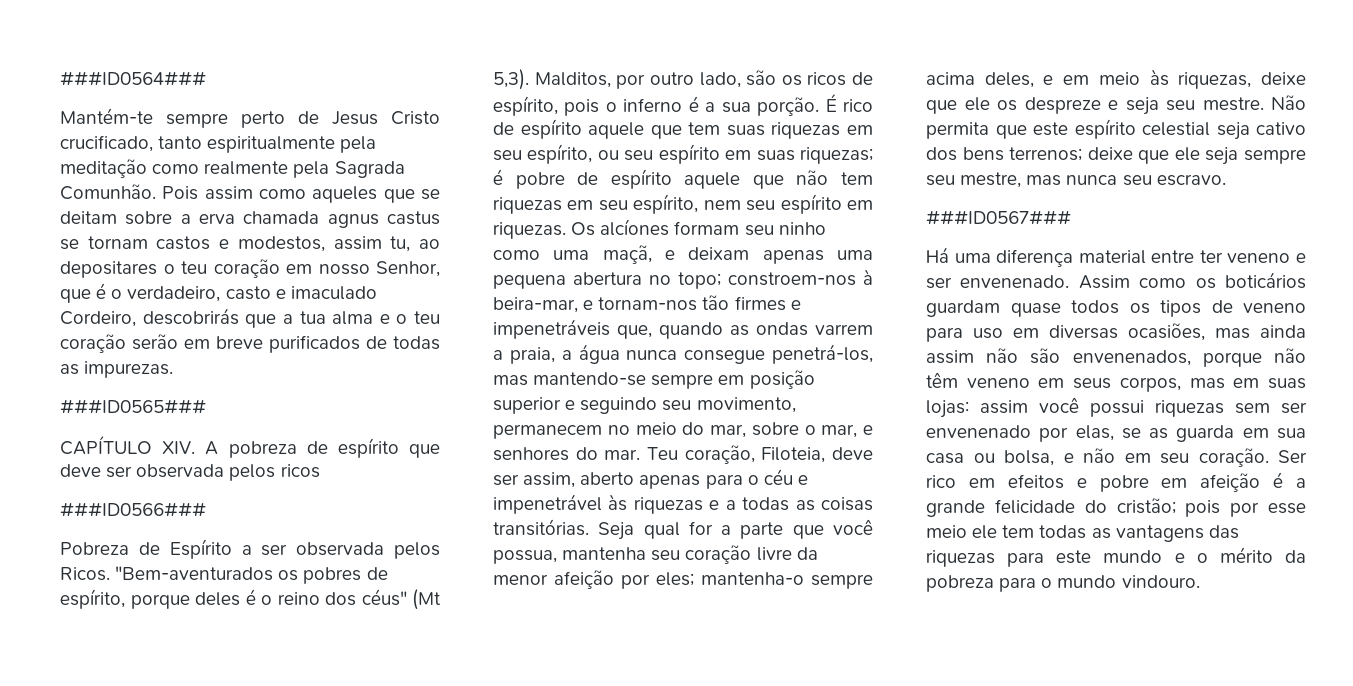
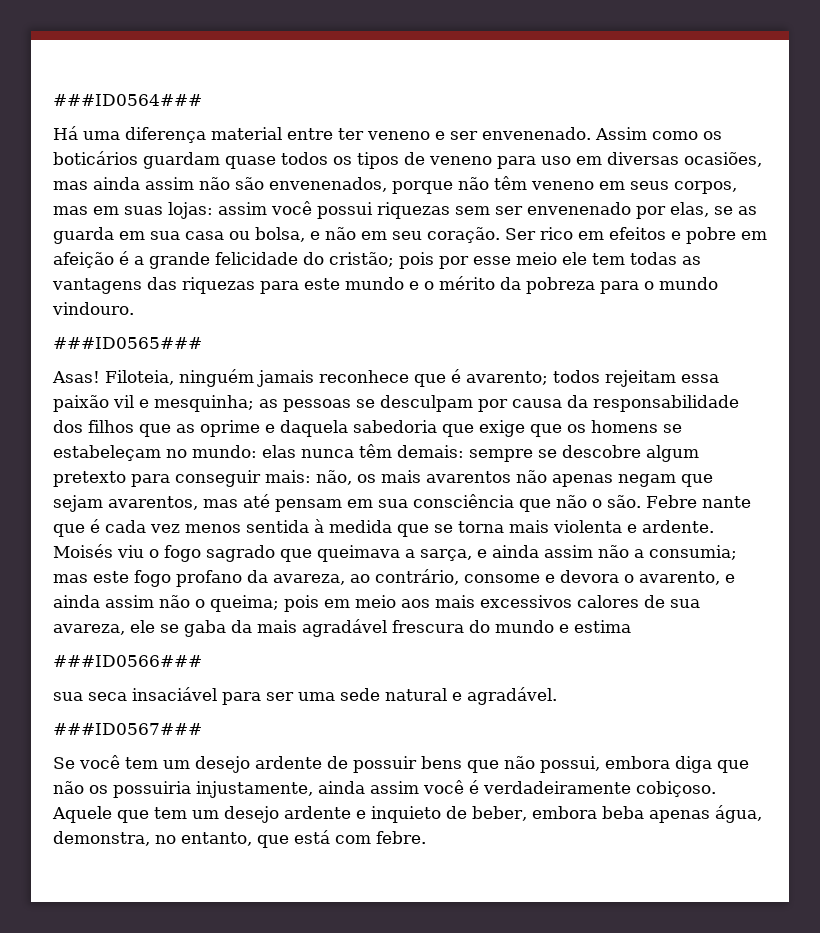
[60,108,440,128] [60,135,377,153] [60,159,405,178] [60,184,440,203] [60,211,440,228] [60,236,441,252] [60,259,440,278] [60,283,377,303] [60,308,440,328] [60,334,440,353] [60,361,174,378] [60,399,206,414] [60,435,441,458] [60,464,320,481] [60,502,206,517] [60,539,441,559] [60,566,388,584] [60,589,441,610] [493,69,873,90] [493,93,874,116] [493,119,873,139] [493,144,874,164] [493,169,873,189] [493,194,873,214] [493,219,826,239] [493,245,873,264] [493,269,873,289] [493,295,801,313] [493,319,873,339] [493,344,873,364] [493,370,815,389] [493,397,796,414] [493,422,873,439] [493,445,874,464] [493,469,808,489] [493,494,873,514] [493,519,873,540] [493,545,818,564] [493,570,873,589] [926,69,1306,89] [926,95,1306,115] [926,119,1306,140] [926,147,1306,165] [926,172,1226,188] [926,210,1071,225] // Mantém-te sempre perto de Jesus Cristo crucificado, tanto espiritualmente pela meditação como realmente pela Sagrada Comunhão. Pois assim como aqueles que se deitam sobre a erva chamada agnus castus se tornam castos e modestos, assim tu, ao depositares o teu coração em nosso Senhor, que é o verdadeiro, casto e imaculado Cordeiro, descobrirás que a tua alma e o teu coração serão em breve purificados de todas as impurezas. // ###ID0565### // CAPÍTULO XIV. A pobreza de espírito que deve ser observada pelos ricos // ###ID0566### // Pobreza de Espírito a ser observada pelos Ricos. "Bem-aventurados os pobres de espírito, porque deles é o reino dos céus" (Mt 5,3). Malditos, por outro lado, são os ricos de espírito, pois o inferno é a sua porção. É rico de espírito aquele que tem suas riquezas em seu espírito, ou seu espírito em suas riquezas; é pobre de espírito aquele que não tem riquezas em seu espírito, nem seu espírito em riquezas. Os alcíones formam seu ninho como uma maçã, e deixam apenas uma pequena abertura no topo; constroem-nos à beira-mar, e tornam-nos tão firmes e impenetráveis que, quando as ondas varrem a praia, a água nunca consegue penetrá-los, mas mantendo-se sempre em posição superior e seguindo seu movimento, permanecem no meio do mar, sobre o mar, e senhores do mar. Teu coração, Filoteia, deve ser assim, aberto apenas para o céu e impenetrável às riquezas e a todas as coisas transitórias. Seja qual for a parte que você possua, mantenha seu coração livre da menor afeição por eles; mantenha-o sempre acima deles, e em meio às riquezas, deixe que ele os despreze e seja seu mestre. Não permita que este espírito celestial seja cativo dos bens terrenos; deixe que ele seja sempre seu mestre, mas nunca seu escravo. // ###ID0567### -> (202, 100) none
(1200, 581) none -> [53,337,202,349] [52,369,719,387] [53,395,739,412] [53,420,682,437] [53,444,699,462] [53,470,713,487] [53,494,751,512] [53,519,714,537] [53,544,737,562] [53,569,735,587] [53,595,700,612] [53,619,631,637] [53,655,202,667] [53,687,557,705] [53,723,202,735] [53,755,749,773] [53,780,716,798] [52,805,762,823] [53,830,426,848] // ###ID0565### // Asas! Filoteia, ninguém jamais reconhece que é avarento; todos rejeitam essa paixão vil e mesquinha; as pessoas se desculpam por causa da responsabilidade dos filhos que as oprime e daquela sabedoria que exige que os homens se estabeleçam no mundo: elas nunca têm demais: sempre se descobre algum pretexto para conseguir mais: não, os mais avarentos não apenas negam que sejam avarentos, mas até pensam em sua consciência que não o são. Febre nante que é cada vez menos sentida à medida que se torna mais violenta e ardente. Moisés viu o fogo sagrado que queimava a sarça, e ainda assim não a consumia; mas este fogo profano da avareza, ao contrário, consome e devora o avarento, e ainda assim não o queima; pois em meio aos mais excessivos calores de sua avareza, ele se gaba da mais agradável frescura do mundo e estima // ###ID0566### // sua seca insaciável para ser uma sede natural e agradável. // ###ID0567### // Se você tem um desejo ardente de possuir bens que não possui, embora diga que não os possuiria injustamente, ainda assim você é verdadeiramente cobiçoso. Aquele que tem um desejo ardente e inquieto de beber, embora beba apenas água, demonstra, no entanto, que está com febre.

